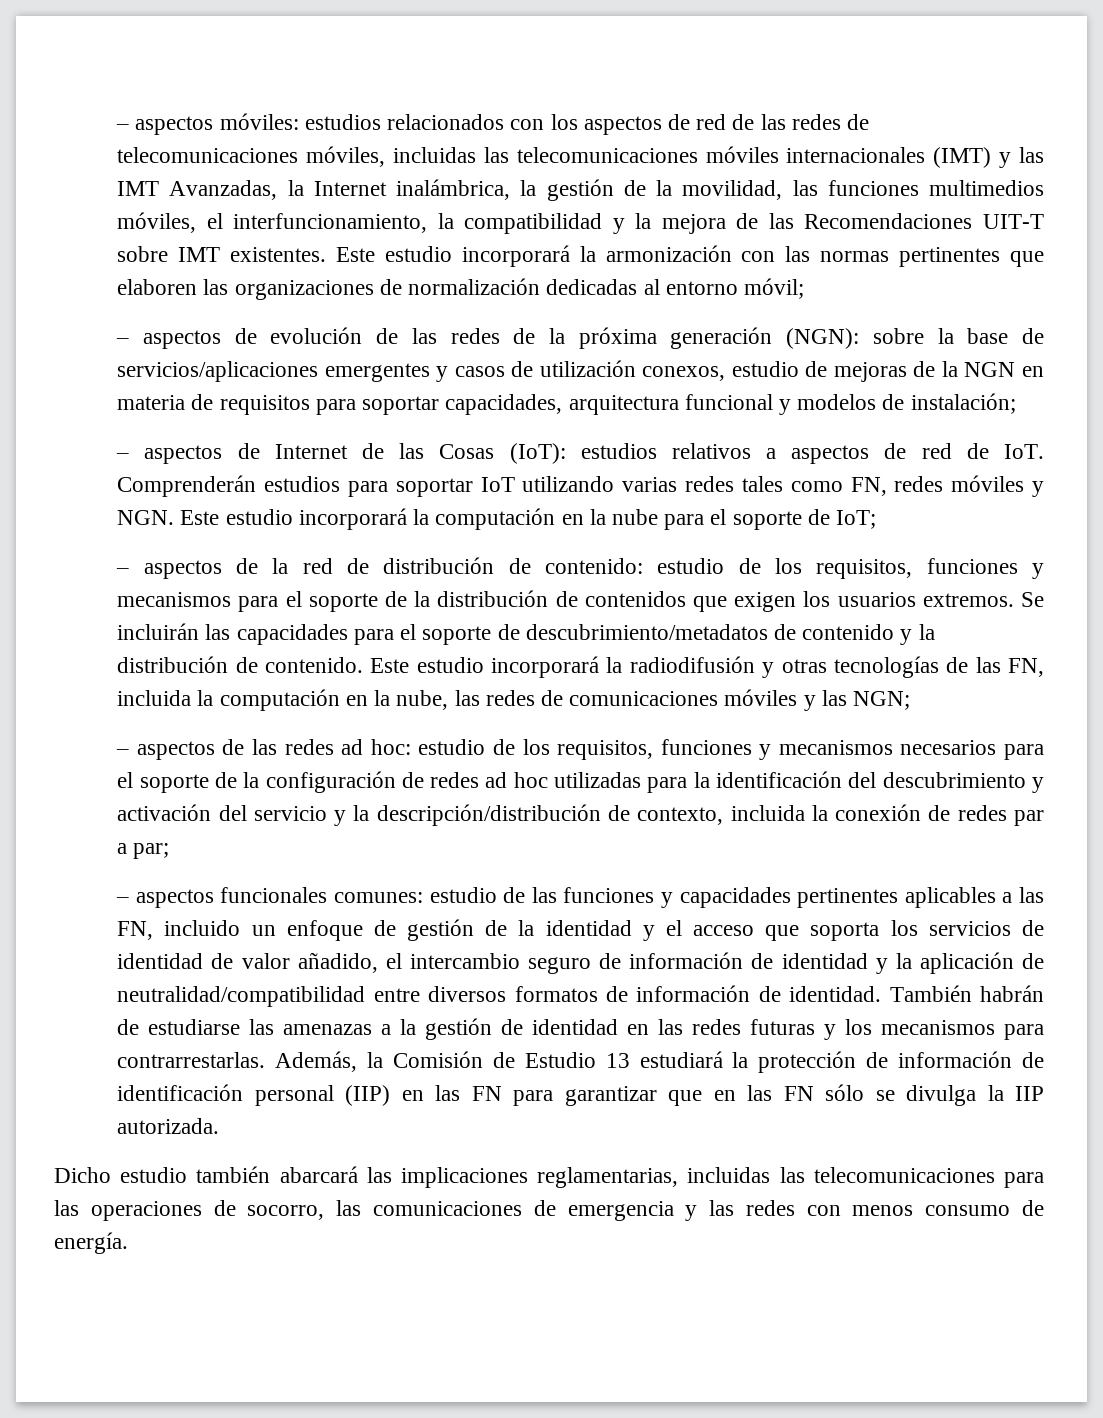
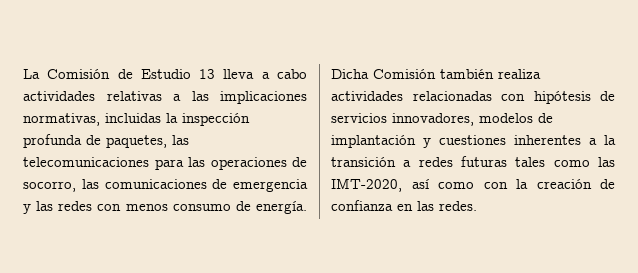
[116,113,869,135] [117,146,1044,168] [117,179,1044,201] [117,212,1044,234] [117,245,1045,267] [117,278,804,300] [116,327,1044,349] [117,360,1044,382] [117,393,1016,415] [116,443,1045,464] [117,475,1045,497] [117,508,876,530] [116,557,1044,579] [117,590,1044,612] [117,623,935,645] [117,656,1045,678] [117,689,910,711] [116,739,1045,760] [117,771,1044,793] [117,804,1045,826] [117,843,170,859] [116,887,1044,908] [117,919,1044,941] [117,952,1044,974] [117,985,1044,1007] [117,1018,1044,1040] [117,1051,1045,1073] [117,1084,1044,1106] [117,1118,220,1134] [54,1166,771,1188] – aspectos móviles: estudios relacionados con los aspectos de red de las redes de telecomunicaciones móviles, incluidas las telecomunicaciones móviles internacionales (IMT) y las IMT Avanzadas, la Internet inalámbrica, la gestión de la movilidad, las funciones multimedios móviles, el interfuncionamiento, la compatibilidad y la mejora de las Recomendaciones UIT-T sobre IMT existentes. Este estudio incorporará la armonización con las normas pertinentes que elaboren las organizaciones de normalización dedicadas al entorno móvil; // – aspectos de evolución de las redes de la próxima generación (NGN): sobre la base de servicios/aplicaciones emergentes y casos de utilización conexos, estudio de mejoras de la NGN en materia de requisitos para soportar capacidades, arquitectura funcional y modelos de instalación; // – aspectos de Internet de las Cosas (IoT): estudios relativos a aspectos de red de IoT. Comprenderán estudios para soportar IoT utilizando varias redes tales como FN, redes móviles y NGN. Este estudio incorporará la computación en la nube para el soporte de IoT; // – aspectos de la red de distribución de contenido: estudio de los requisitos, funciones y mecanismos para el soporte de la distribución de contenidos que exigen los usuarios extremos. Se incluirán las capacidades para el soporte de descubrimiento/metadatos de contenido y la distribución de contenido. Este estudio incorporará la radiodifusión y otras tecnologías de las FN, incluida la computación en la nube, las redes de comunicaciones móviles y las NGN; // – aspectos de las redes ad hoc: estudio de los requisitos, funciones y mecanismos necesarios para el soporte de la configuración de redes ad hoc utilizadas para la identificación del descubrimiento y activación del servicio y la descripción/distribución de contexto, incluida la conexión de redes par a par; // – aspectos funcionales comunes: estudio de las funciones y capacidades pertinentes aplicables a las FN, incluido un enfoque de gestión de la identidad y el acceso que soporta los servicios de identidad de valor añadido, el intercambio seguro de información de identidad y la aplicación de neutralidad/compatibilidad entre diversos formatos de información de identidad. También habrán de estudiarse las amenazas a la gestión de identidad en las redes futuras y los mecanismos para contrarrestarlas. Además, la Comisión de Estudio 13 estudiará la protección de información de identificación personal (IIP) en las FN para garantizar que en las FN sólo se divulga la IIP autorizada. // Dicho estudio también abarcará las implicaciones reglamentarias, incluidas -> [23,69,307,79] [23,91,307,104] [23,113,250,126] [23,134,167,148] La Comisión de Estudio 13 lleva a cabo actividades relativas a las implicaciones normativas, incluidas la inspección profunda de paquetes,
(128, 1243) none -> [331,69,541,79] [331,91,615,104] [331,113,553,126] [331,135,616,148] [331,156,615,167] [331,178,615,192] [331,200,477,211] Dicha Comisión también realiza actividades relacionadas con hipótesis de servicios innovadores, modelos de implantación y cuestiones inherentes a la transición a redes futuras tales como las IMT-2020, así como con la creación de confianza en las redes.

